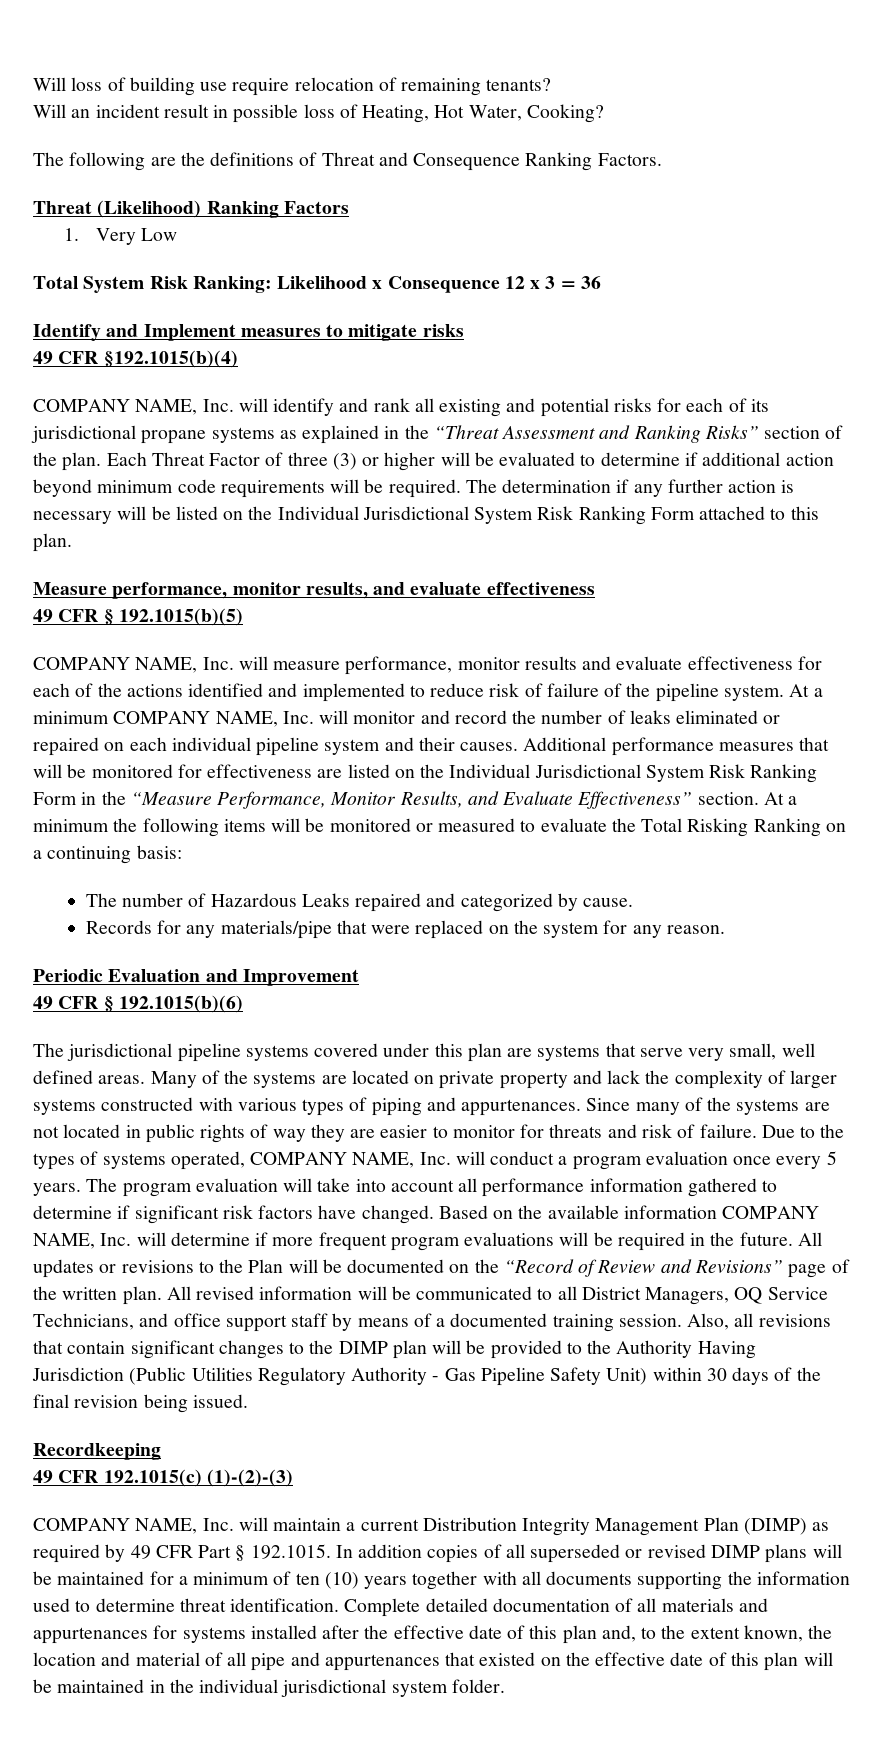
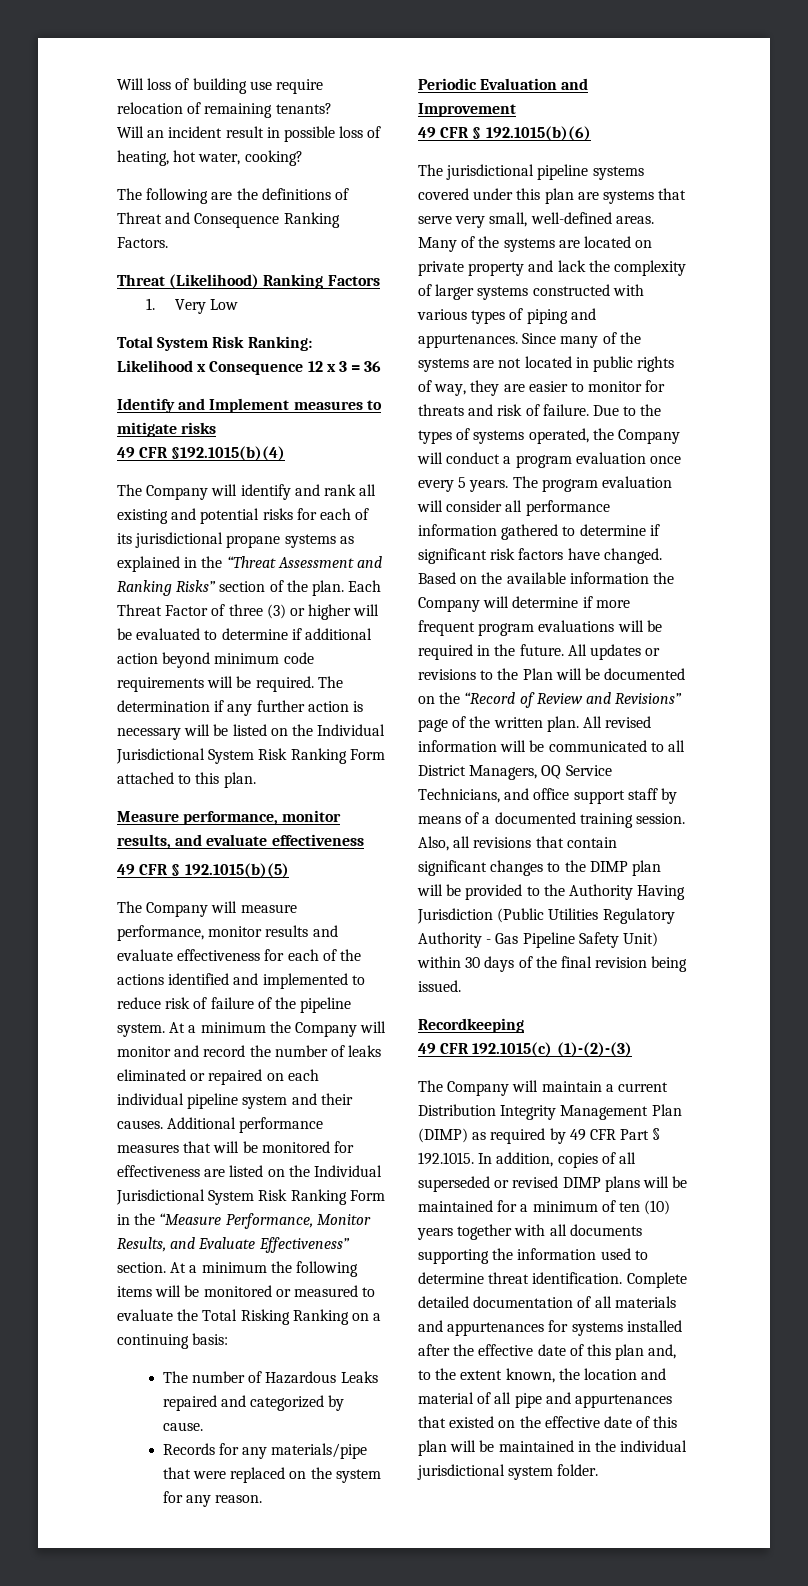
[362,104,604,123] Heating, Hot Water, Cooking? -> [117,150,303,166] heating, hot water, cooking?
[33,399,234,415] COMPANY NAME, Inc. -> [117,484,209,500] The Company
[33,657,234,673] COMPANY NAME, Inc. -> [117,901,209,917] The Company
[113,711,314,727] COMPANY NAME, Inc. -> [269,1021,357,1037] the Company
[781,1043,815,1057] [33,1070,93,1084] well defined -> [530,212,612,224] well-defined
[272,1129,306,1142] way -> [434,384,467,396] way,
[250,1152,451,1168] COMPANY NAME, Inc. -> [592,428,680,444] the Company
[317,1178,454,1192] take into account -> [446,500,503,512] consider
[722,1206,820,1219] [33,1233,132,1249] COMPANY NAME, Inc. -> [652,572,674,584] [418,597,480,612] the Company
[33,1518,234,1534] COMPANY NAME, Inc. -> [418,1080,510,1096] The Company
[358,1544,423,1558] addition -> [496,1152,554,1167] addition,

